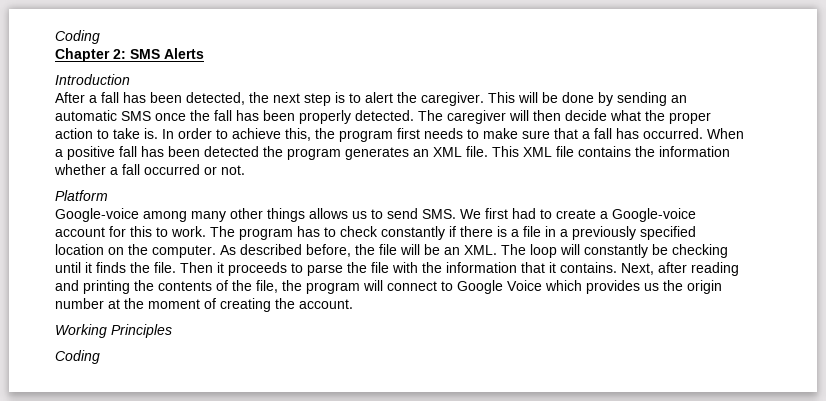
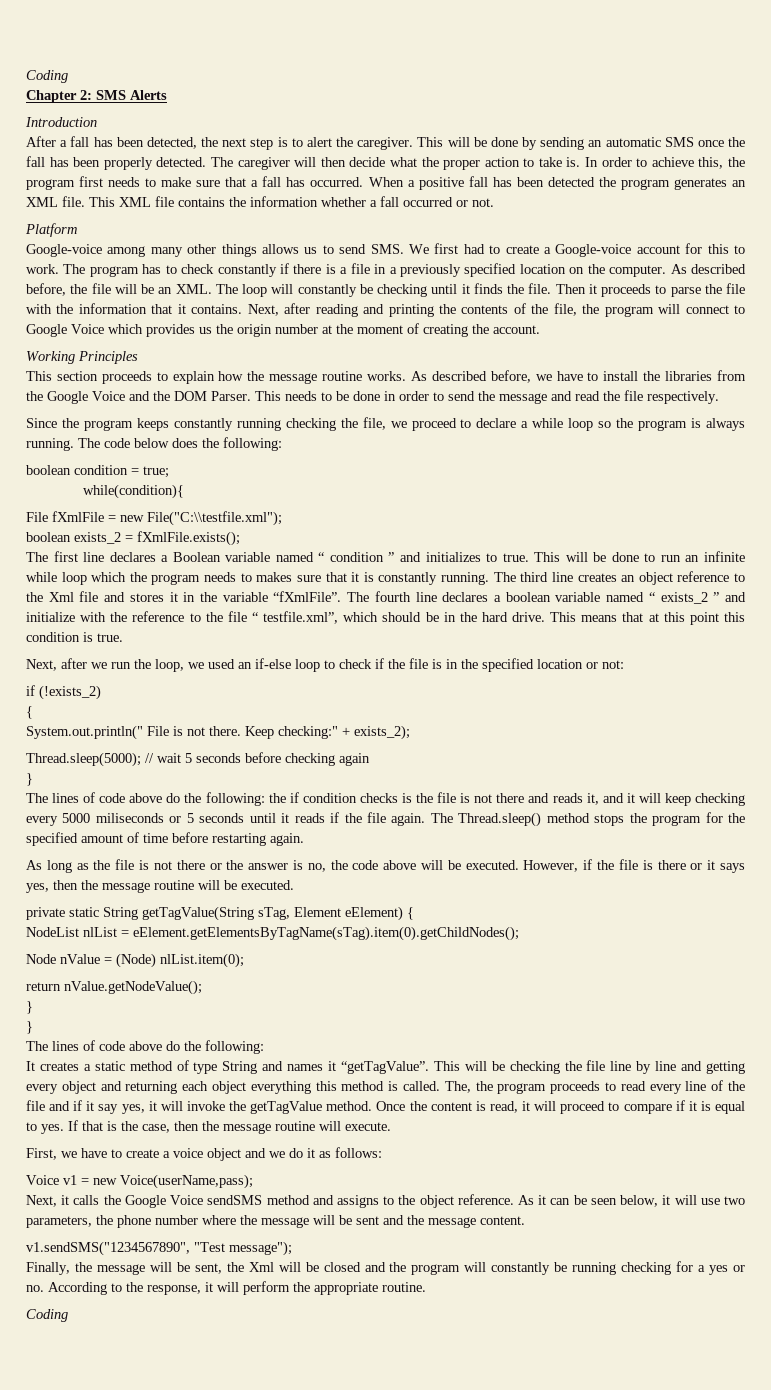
(172, 331) none -> [26,370,747,384] [26,390,719,404] [26,417,746,431] [26,437,282,451] [26,465,169,478] [82,484,184,499] [26,511,282,526] [26,531,240,546] [26,551,745,562] [26,571,745,585] [26,591,746,604] [26,611,745,625] [26,632,123,642] [26,658,624,672] [26,685,101,700] [26,706,33,719] [26,725,410,740] [26,752,370,767] [26,773,33,786] [26,792,746,806] [26,812,746,827] [26,832,304,846] [26,859,745,873] [26,880,294,893] [26,906,414,921] [26,926,519,941] [26,953,244,968] [26,980,202,995] [26,1001,33,1014] [26,1021,33,1034] [26,1040,264,1054] [26,1060,745,1074] [26,1080,745,1094] [26,1100,746,1114] [26,1120,391,1134] [26,1147,382,1161] [26,1174,253,1189] [26,1194,746,1208] [26,1215,525,1228] [26,1241,292,1256] [26,1261,746,1275] [26,1281,426,1295] // This section proceeds to explain how the message routine works. As described before, we have to install the libraries from the Google Voice and the DOM Parser. This needs to be done in order to send the message and read the file respectively. // Since the program keeps constantly running checking the file, we proceed to declare a while loop so the program is always running. The code below does the following: // boolean condition = true; // while(condition){ // File fXmlFile = new File("C:\\testfile.xml"); // boolean exists_2 = fXmlFile.exists(); // The first line declares a Boolean variable named “ condition ” and initializes to true. This will be done to run an infinite while loop which the program needs to makes sure that it is constantly running. The third line creates an object reference to the Xml file and stores it in the variable “fXmlFile”. The fourth line declares a boolean variable named “ exists_2 ” and initialize with the reference to the file “ testfile.xml”, which should be in the hard drive. This means that at this point this condition is true. // Next, after we run the loop, we used an if-else loop to check if the file is in the specified location or not: // if (!exists_2) // { // System.out.println(" File is not there. Keep checking:" + exists_2); // Thread.sleep(5000); // wait 5 seconds before checking again // } // The lines of code above do the following: the if condition checks is the file is not there and reads it, and it will keep checking every 5000 miliseconds or 5 seconds until it reads if the file again. The Thread.sleep() method stops the program for the specified amount of time before restarting again. // As long as the file is not there or the answer is no, the code above will be executed. However, if the file is there or it says yes, then the message routine will be executed. // private static String getTagValue(String sTag, Element eElement) { // NodeList nlList = eElement.getElementsByTagName(sTag).item(0).getChildNodes(); // Node nValue = (Node) nlList.item(0); // return nValue.getNodeValue(); // } // } // The lines of code above do the following: // It creates a static method of type String and names it “getTagValue”. This will be checking the file line by line and getting every object and returning each object everything this method is called. The, the program proceeds to read every line of the file and if it say yes, it will invoke the getTagValue method. Once the content is read, it will proceed to compare if it is equal to yes. If that is the case, then the message routine will execute. // First, we have to create a voice object and we do it as follows: // Voice v1 = new Voice(userName,pass); // Next, it calls the Google Voice sendSMS method and assigns to the object reference. As it can be seen below, it will use two parameters, the phone number where the message will be sent and the message content. // v1.sendSMS("1234567890", "Test message"); // Finally, the message will be sent, the Xml will be closed and the program will constantly be running checking for a yes or no. According to the response, it will perform the appropriate routine.

